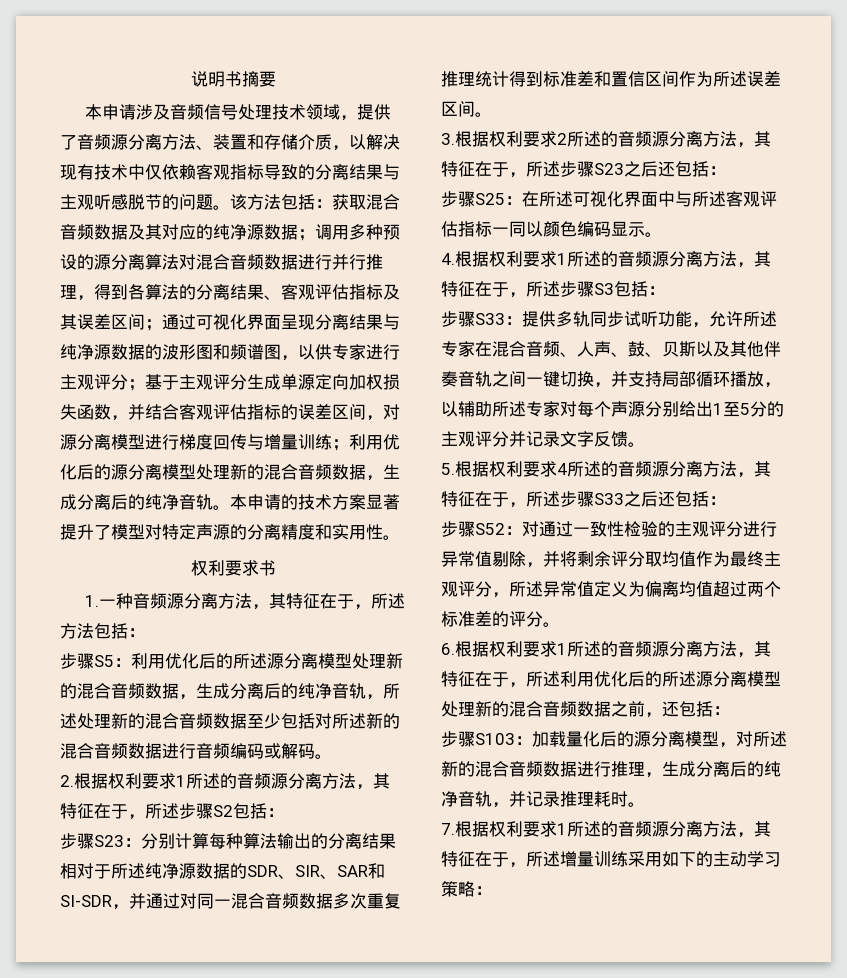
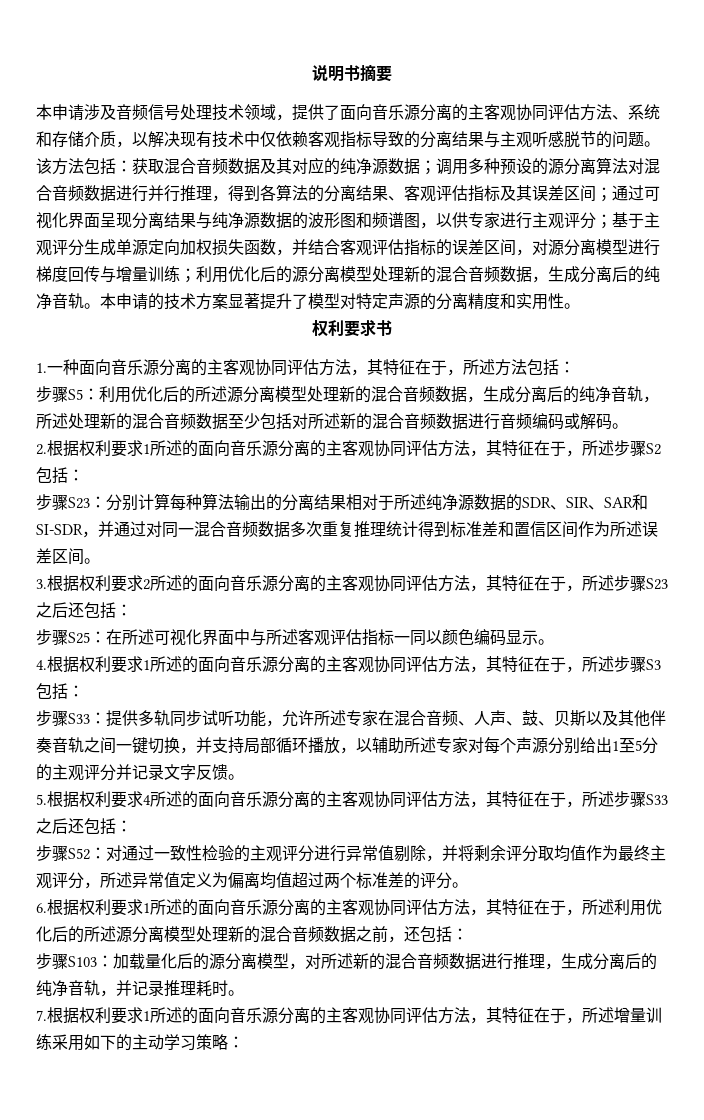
[77,134,247,150] 音频源分离方法、装置 -> [340,104,660,121] 面向音乐源分离的主客观协同评估方法、系统
[132,593,218,609] 音频源分离 -> [79,359,319,376] 面向音乐源分离的主客观协同评估
[237,773,322,789] 音频源分离 -> [198,440,438,457] 面向音乐源分离的主客观协同评估
[618,131,703,147] 音频源分离 -> [198,575,438,592] 面向音乐源分离的主客观协同评估
[618,251,703,267] 音频源分离 -> [198,656,438,673] 面向音乐源分离的主客观协同评估
[618,461,703,477] 音频源分离 -> [198,791,438,808] 面向音乐源分离的主客观协同评估
[618,641,703,657] 音频源分离 -> [198,899,438,916] 面向音乐源分离的主客观协同评估
[618,821,703,837] 音频源分离 -> [198,1007,438,1024] 面向音乐源分离的主客观协同评估

